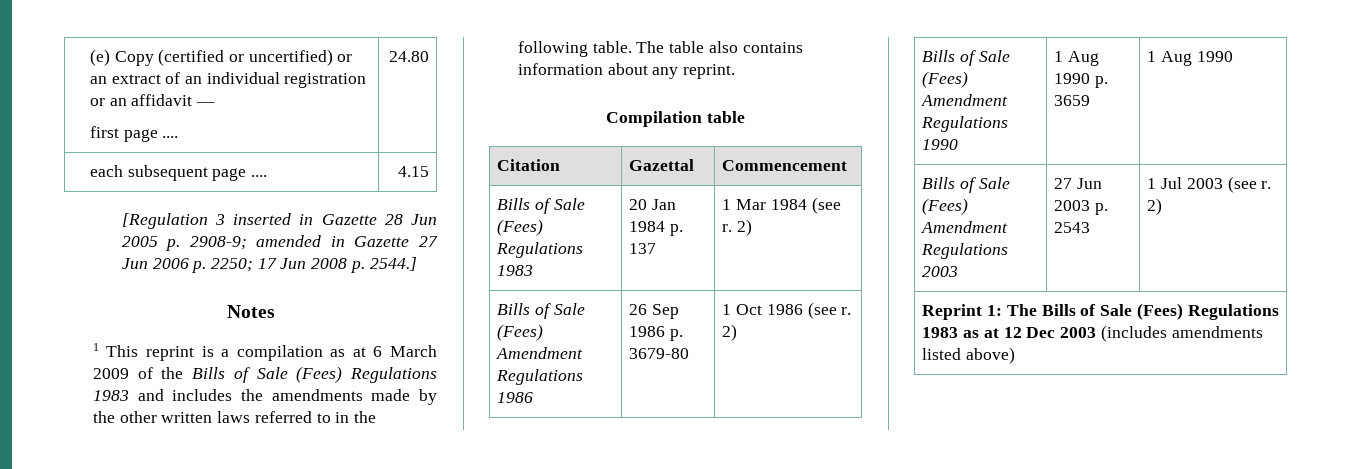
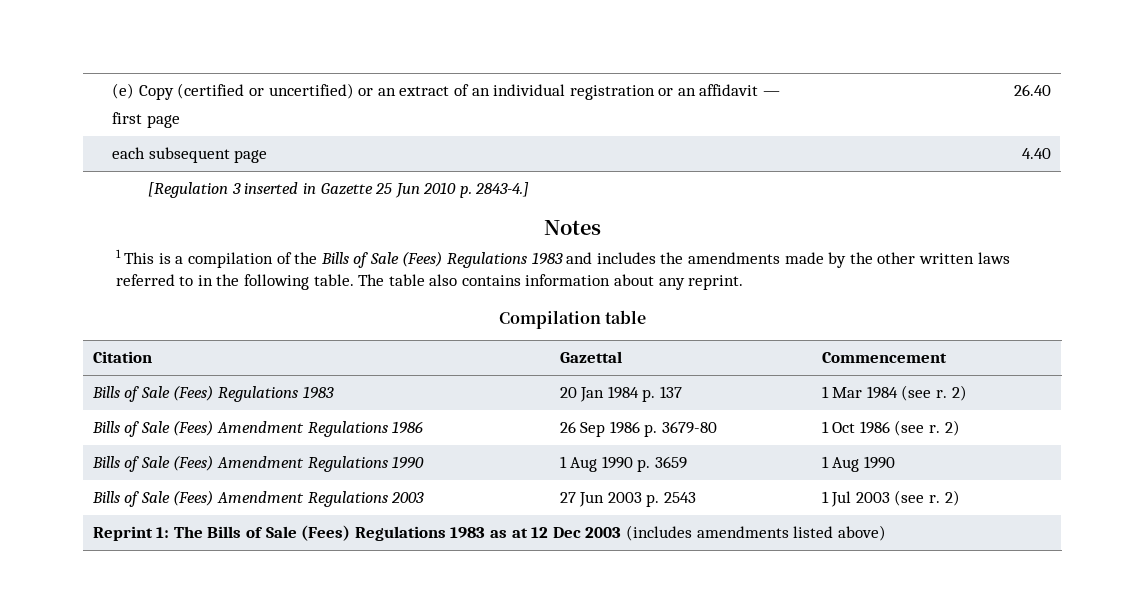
[162,136,179,138] [388,51,429,62] .... | 24.80 -> [1014,84,1052,96] | 26.40
[250,175,267,177] [397,166,429,177] .... | 4.15 -> [1022,148,1052,159] | 4.40
[384,214,437,225] [121,235,438,251] [121,257,417,273] 28 Jun 2005 p. 2908-9; amended in Gazette 27 Jun 2006 p. 2250; 17 Jun 2008 p. 2544.] -> [375,182,530,198] 25 Jun 2010 p. 2843-4.]
[146,346,195,361] reprint -> (155, 258) none
[330,345,437,357] [92,368,129,379] as at 6 March 2009 -> (273, 260) none

